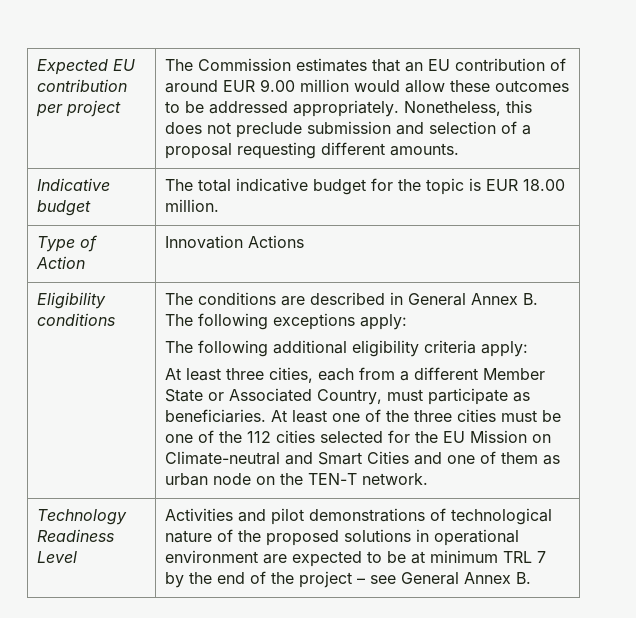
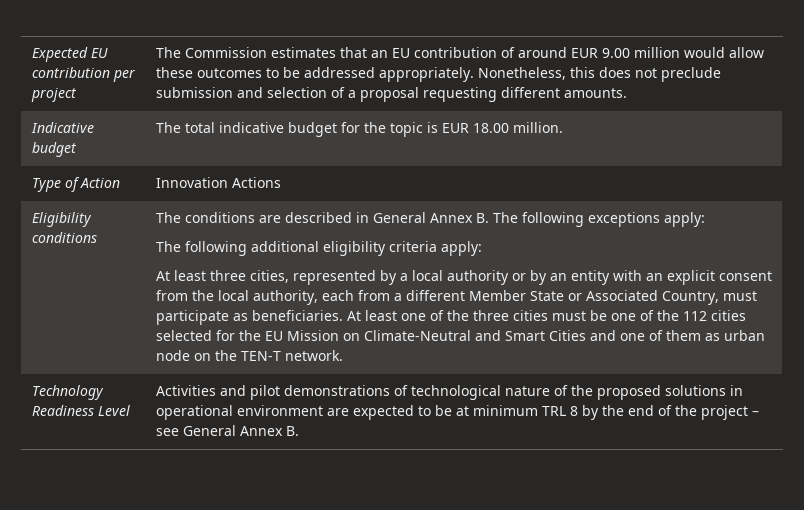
(314, 375) none -> [292,270,772,285] [155,290,318,305] represented by a local authority or by an entity with an explicit consent from the local authority,
[165,451,281,465] Climate-neutral -> [363,330,471,341] Climate-Neutral
[537,551,547,563] 7 -> [569,406,578,416] 8

